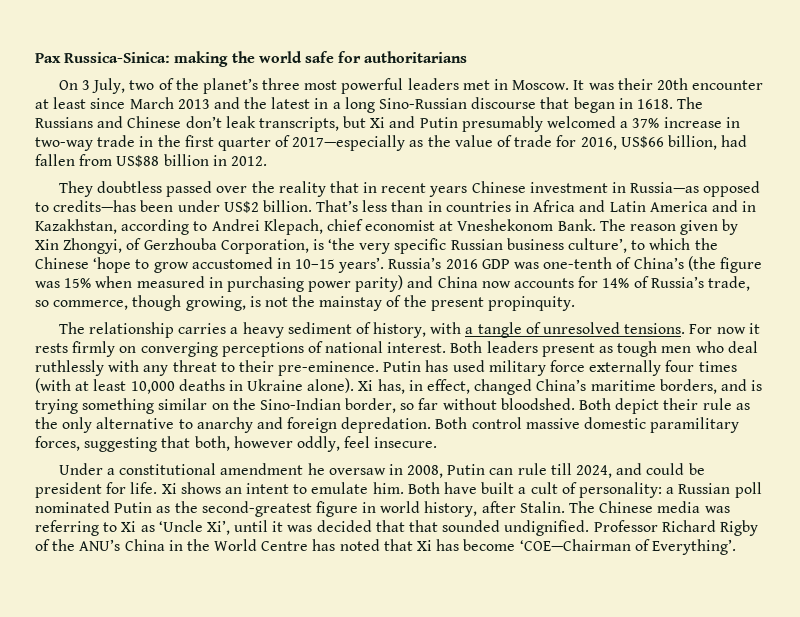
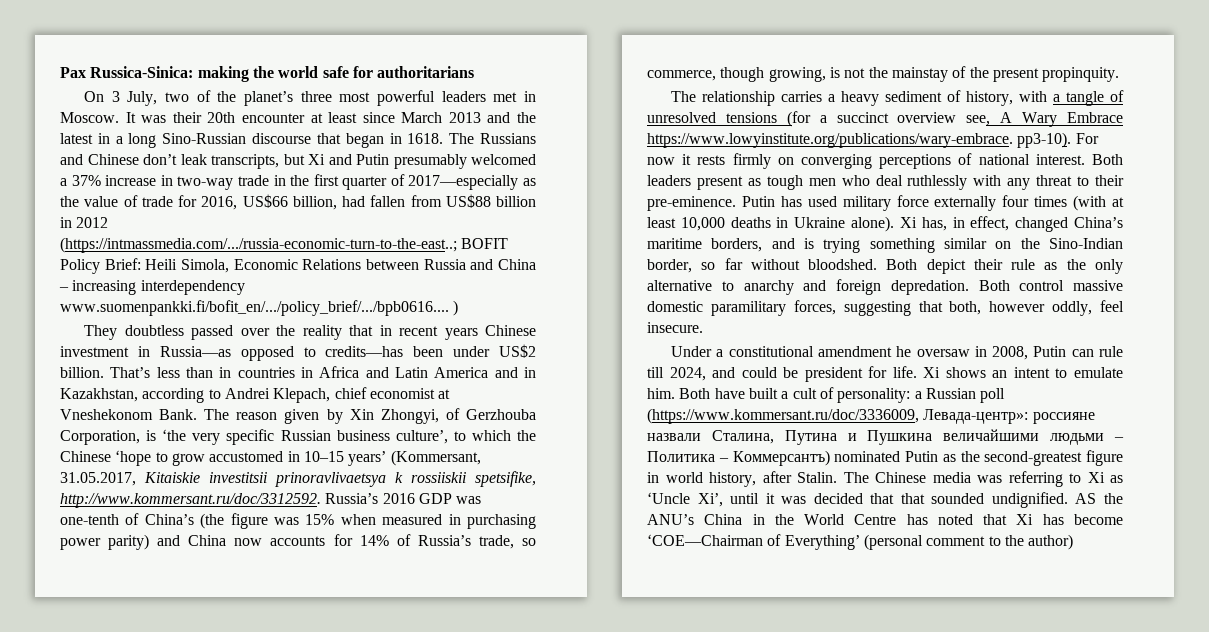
[230,156,267,166] 2012. -> [76,217,109,228] [60,237,509,253] [60,258,536,274] [59,280,245,295] [60,300,459,316] 2012 // (https://intmassmedia.com/.../russia-economic-turn-to-the-east..; BOFIT Policy Brief: Heili Simola, Economic Relations between Russia and China – increasing interdependency www.suomenpankki.fi/bofit_en/.../policy_brief/.../bpb0616.... )
[338,257,385,273] years’. -> [348,450,481,466] [60,471,536,487] [60,493,321,508] years’ (Kommersant, 31.05.2017, Kitaiskie investitsii prinoravlivaetsya k rossiiskii spetsifike, http://www.kommersant.ru/doc/3312592.
[624,323,686,334] tensions. -> [725,111,1123,127] [647,132,1072,148] tensions (for a succinct overview see, A Wary Embrace https://www.lowyinstitute.org/publications/wary-embrace. pp3-10).
(762, 490) none -> [647,408,1095,424] [647,429,1124,445] [647,450,830,466] (https://www.kommersant.ru/doc/3336009, Левада-центр»: россияне назвали Сталина, Путина и Пушкина величайшими людьми – Политика – Коммерсантъ)
[593,520,758,536] [35,539,50,551] Professor Richard Rigby of -> [1075,493,1097,504] AS
[651,539,736,555] Everything’. -> [784,534,1074,550] Everything’ (personal comment to the author)

